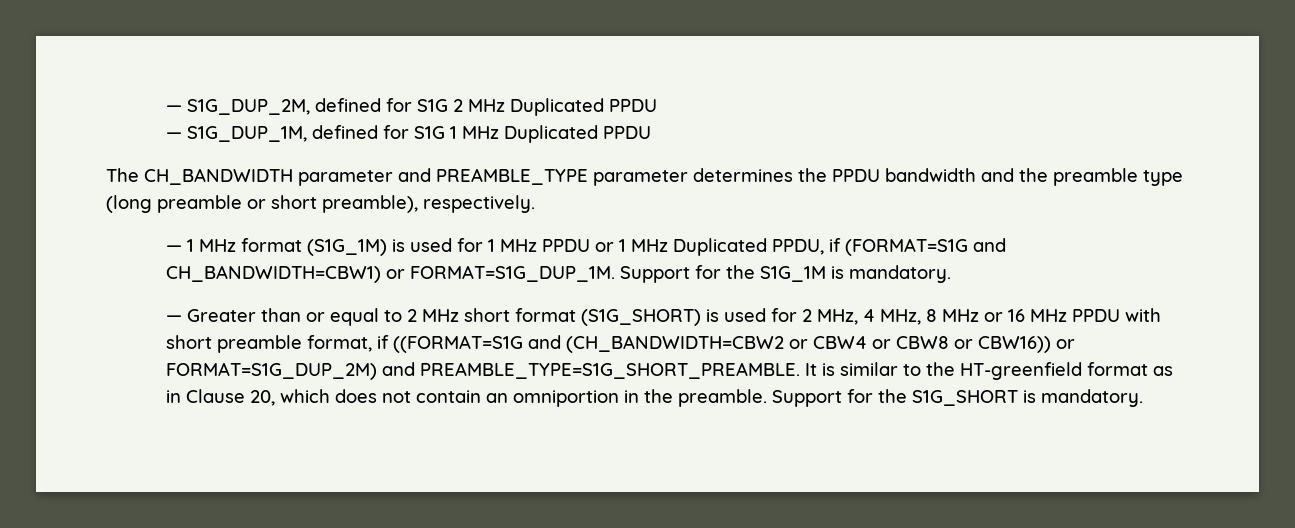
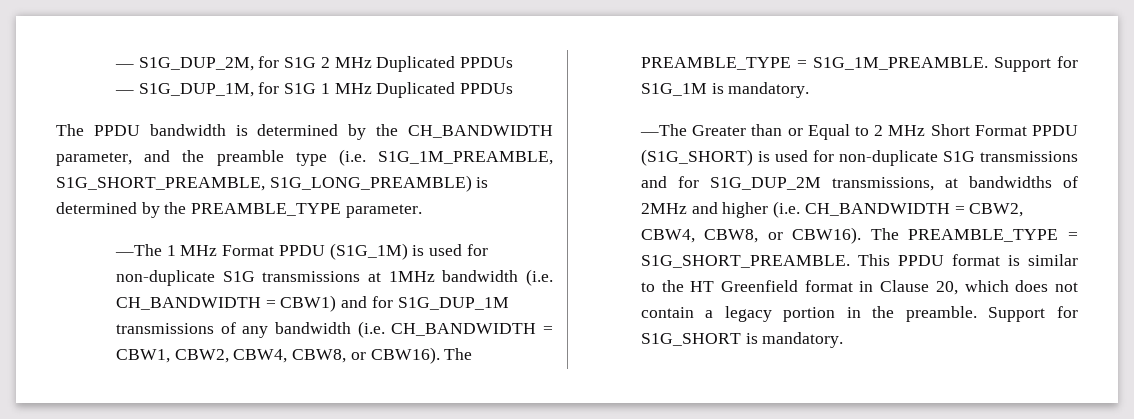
[315,98,382,112] defined -> (254, 64) none
[609,99,658,112] PPDU -> [459,57,513,68] PPDUs
[312,125,379,139] defined -> (254, 90) none
[603,126,652,139] [106,168,1183,186] [106,195,535,213] [166,238,1007,256] [166,265,756,283] PPDU // The CH_BANDWIDTH parameter and PREAMBLE_TYPE parameter determines the PPDU bandwidth and the preamble type (long preamble or short preamble), respectively. // — 1 MHz format (S1G_1M) is used for 1 MHz PPDU or 1 MHz Duplicated PPDU, if (FORMAT=S1G and CH_BANDWIDTH=CBW1) or FORMAT=S1G_DUP_1M. Support for the -> [459,83,513,94] [56,124,553,140] [56,149,553,166] [56,175,489,192] [56,202,422,218] [114,243,488,260] [115,269,553,286] [115,295,509,312] [115,321,553,338] [115,347,473,364] [640,56,1078,72] PPDUs // The PPDU bandwidth is determined by the CH_BANDWIDTH parameter, and the preamble type (i.e. S1G_1M_PREAMBLE, S1G_SHORT_PREAMBLE, S1G_LONG_PREAMBLE) is determined by the PREAMBLE_TYPE parameter. // —The 1 MHz Format PPDU (S1G_1M) is used for non-duplicate S1G transmissions at 1MHz bandwidth (i.e. CH_BANDWIDTH = CBW1) and for S1G_DUP_1M transmissions of any bandwidth (i.e. CH_BANDWIDTH = CBW1, CBW2, CBW4, CBW8, or CBW16). The PREAMBLE_TYPE = S1G_1M_PREAMBLE. Support for
[166,315,183,322] — -> [639,124,687,136] —The
[330,308,380,326] equal -> [807,124,850,140] Equal
[464,308,577,322] short format -> [930,124,1078,136] Short Format PPDU
[802,308,1162,325] [166,335,1076,353] [166,362,818,380] 2 MHz, 4 MHz, 8 MHz or 16 MHz PPDU with short preamble format, if ((FORMAT=S1G and (CH_BANDWIDTH=CBW2 or CBW4 or CBW8 or CBW16)) or FORMAT=S1G_DUP_2M) and PREAMBLE_TYPE=S1G_SHORT_PREAMBLE. It -> [838,150,1078,166] [640,176,1078,191] [640,201,1024,218] [640,227,1078,244] [640,254,1000,268] non-duplicate S1G transmissions and for S1G_DUP_2M transmissions, at bandwidths of 2MHz and higher (i.e. CH_BANDWIDTH = CBW2, CBW4, CBW8, or CBW16). The PREAMBLE_TYPE = S1G_SHORT_PREAMBLE. This PPDU format
[960,362,1174,380] HT-greenfield format as -> [690,280,853,292] HT Greenfield format
[486,390,620,407] an omniportion -> [705,306,836,322] a legacy portion
[878,389,908,403] the -> (1078, 312) none

